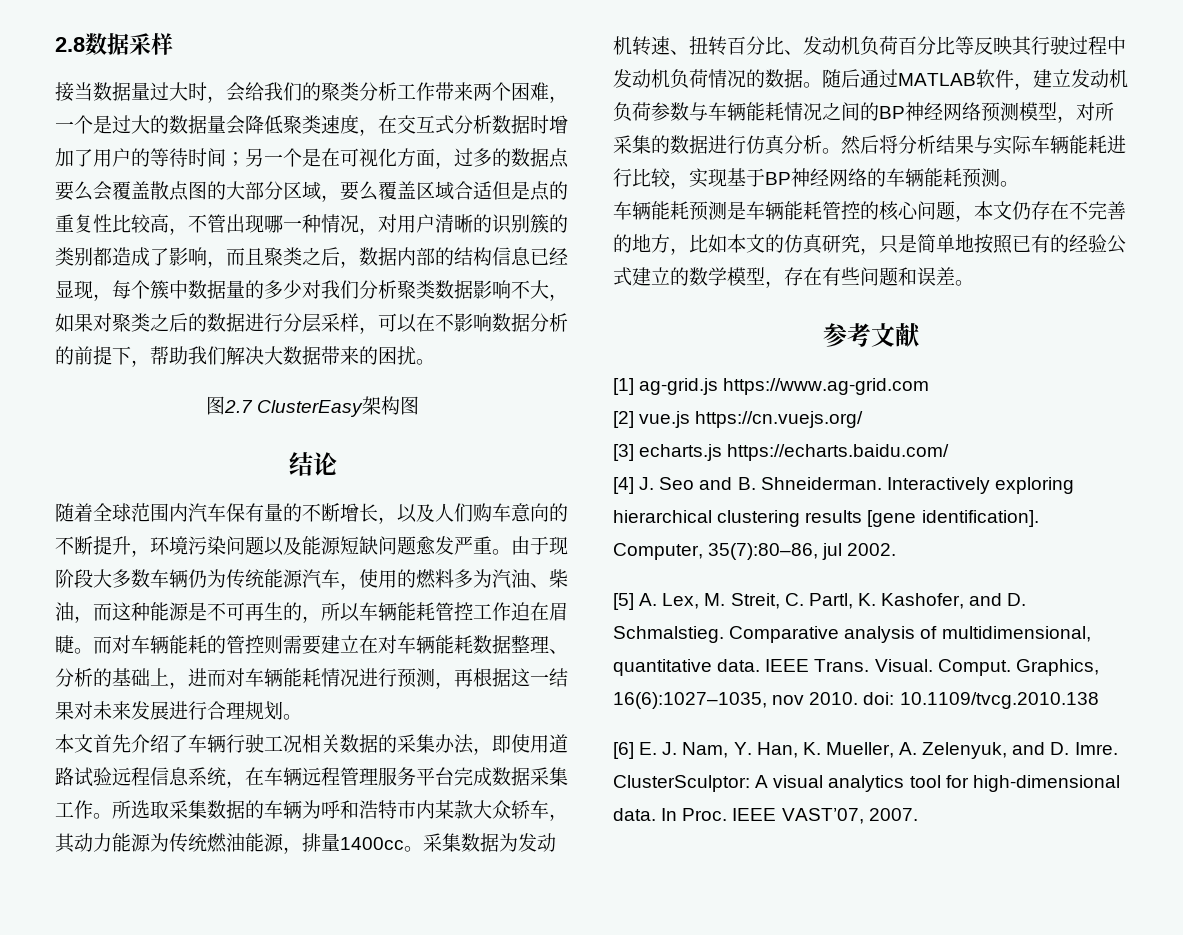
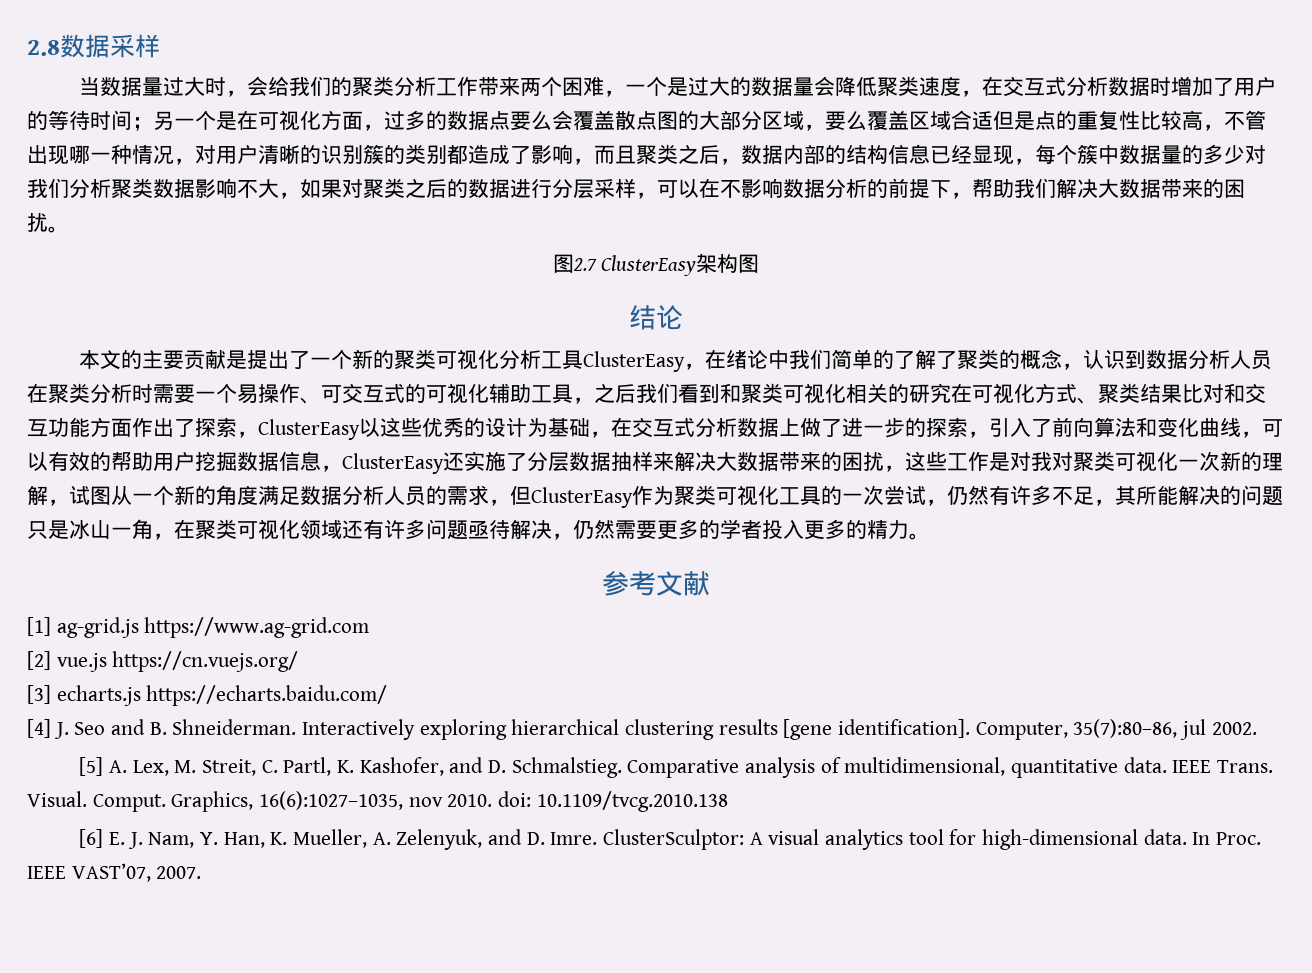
[55,82,74,102] 接 -> (160, 46) none
[55,503,568,524] [55,536,568,557] [55,569,568,590] [55,602,568,623] [55,635,568,655] [55,668,568,689] [55,701,302,720] [55,734,568,755] [55,767,568,788] [55,800,568,821] [55,833,556,854] [613,36,1126,56] [613,69,1128,90] [613,102,1114,123] [613,135,1126,155] [613,168,1019,189] [613,201,1126,222] [613,234,1126,255] [613,267,955,288] 随着全球范围内汽车保有量的不断增长，以及人们购车意向的不断提升，环境污染问题以及能源短缺问题愈发严重。由于现阶段大多数车辆仍为传统能源汽车，使用的燃料多为汽油、柴油，而这种能源是不可再生的，所以车辆能耗管控工作迫在眉睫。而对车辆能耗的管控则需要建立在对车辆能耗数据整理、分析的基础上，进而对车辆能耗情况进行预测，再根据这一结果对未来发展进行合理规划。 // 本文首先介绍了车辆行驶工况相关数据的采集办法，即使用道路试验远程信息系统，在车辆远程管理服务平台完成数据采集工作。所选取采集数据的车辆为呼和浩特市内某款大众轿车，其动力能源为传统燃油能源，排量1400cc。采集数据为发动机转速、扭转百分比、发动机负荷百分比等反映其行驶过程中发动机负荷情况的数据。随后通过MATLAB软件，建立发动机负荷参数与车辆能耗情况之间的BP神经网络预测模型，对所采集的数据进行仿真分析。然后将分析结果与实际车辆能耗进行比较，实现基于BP神经网络的车辆能耗预测。 // 车辆能耗预测是车辆能耗管控的核心问题，本文仍存在不完善的地方，比如本文的仿真研究，只是简单地按照已有的经验公式建立的数学模型，存在有些问题和误差 -> [79,349,1273,372] [27,383,1266,404] [27,417,1283,440] [27,451,1283,474] [27,485,1283,508] [27,519,909,540] 本文的主要贡献是提出了一个新的聚类可视化分析工具ClusterEasy，在绪论中我们简单的了解了聚类的概念，认识到数据分析人员在聚类分析时需要一个易操作、可交互式的可视化辅助工具，之后我们看到和聚类可视化相关的研究在可视化方式、聚类结果比对和交互功能方面作出了探索，ClusterEasy以这些优秀的设计为基础，在交互式分析数据上做了进一步的探索，引入了前向算法和变化曲线，可以有效的帮助用户挖掘数据信息，ClusterEasy还实施了分层数据抽样来解决大数据带来的困扰，这些工作是对我对聚类可视化一次新的理解，试图从一个新的角度满足数据分析人员的需求，但ClusterEasy作为聚类可视化工具的一次尝试，仍然有许多不足，其所能解决的问题只是冰山一角，在聚类可视化领域还有许多问题亟待解决，仍然需要更多的学者投入更多的精力

